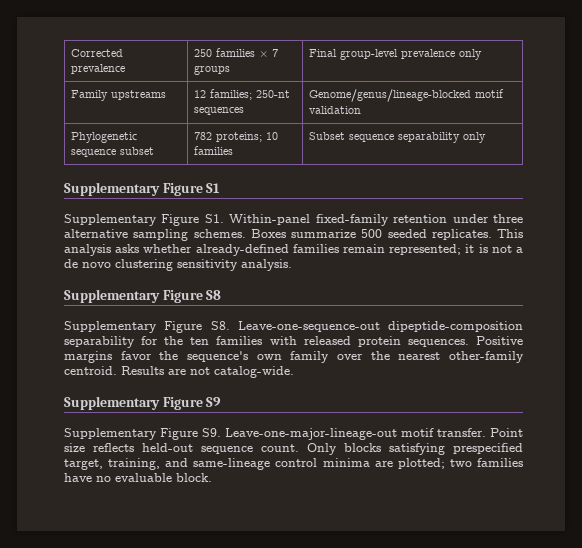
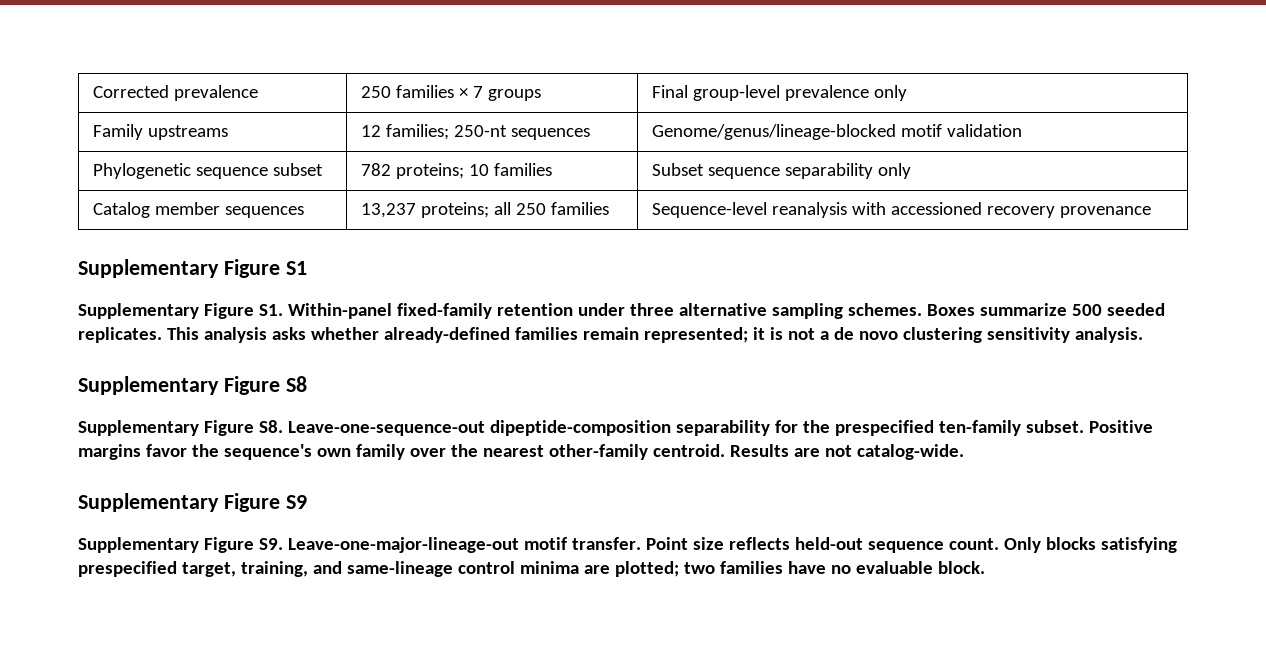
(487, 137) none -> [92,202,304,218] [360,202,609,218] [651,202,1151,218] // Catalog member sequences | 13,237 proteins; all 250 families | Sequence-level reanalysis with accessioned recovery provenance
[190,336,469,347] ten families with released protein sequences. -> [834,420,1084,436] prespecified ten-family subset.

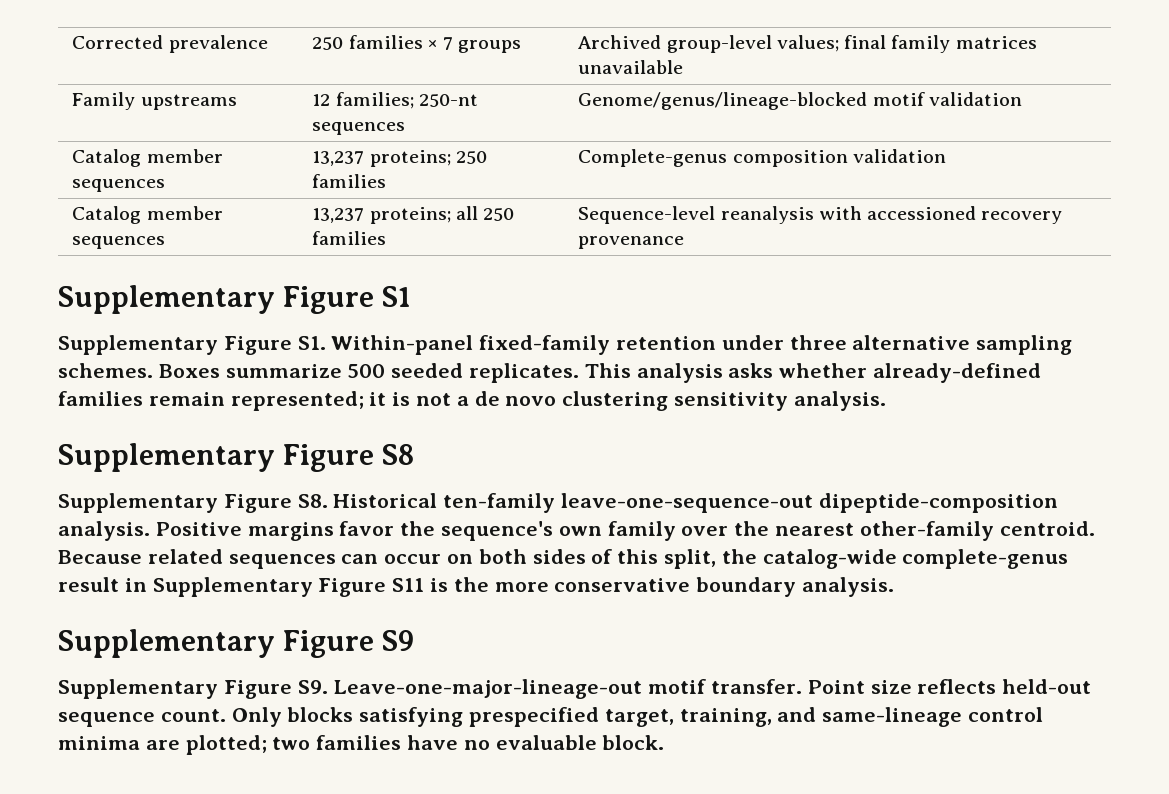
[651,85,907,101] Final group-level prevalence only -> [578,35,1037,53] [578,60,684,74] Archived group-level values; final family matrices unavailable
[92,163,323,179] [360,163,552,179] [651,163,911,179] Phylogenetic sequence subset | 782 proteins; 10 families | Subset sequence separability only -> [72,149,223,167] [72,179,166,192] [312,150,487,167] [312,174,387,188] [578,149,946,167] Catalog member sequences | 13,237 proteins; 250 families | Complete-genus composition validation
[287,420,1084,436] Leave-one-sequence-out dipeptide-composition separability for the prespecified ten-family subset. -> [333,493,1058,513] [58,521,150,541] Historical ten-family leave-one-sequence-out dipeptide-composition analysis.
[729,444,964,460] Results are not catalog-wide. -> [58,549,1069,569] [58,577,895,597] Because related sequences can occur on both sides of this split, the catalog-wide complete-genus result in Supplementary Figure S11 is the more conservative boundary analysis.

